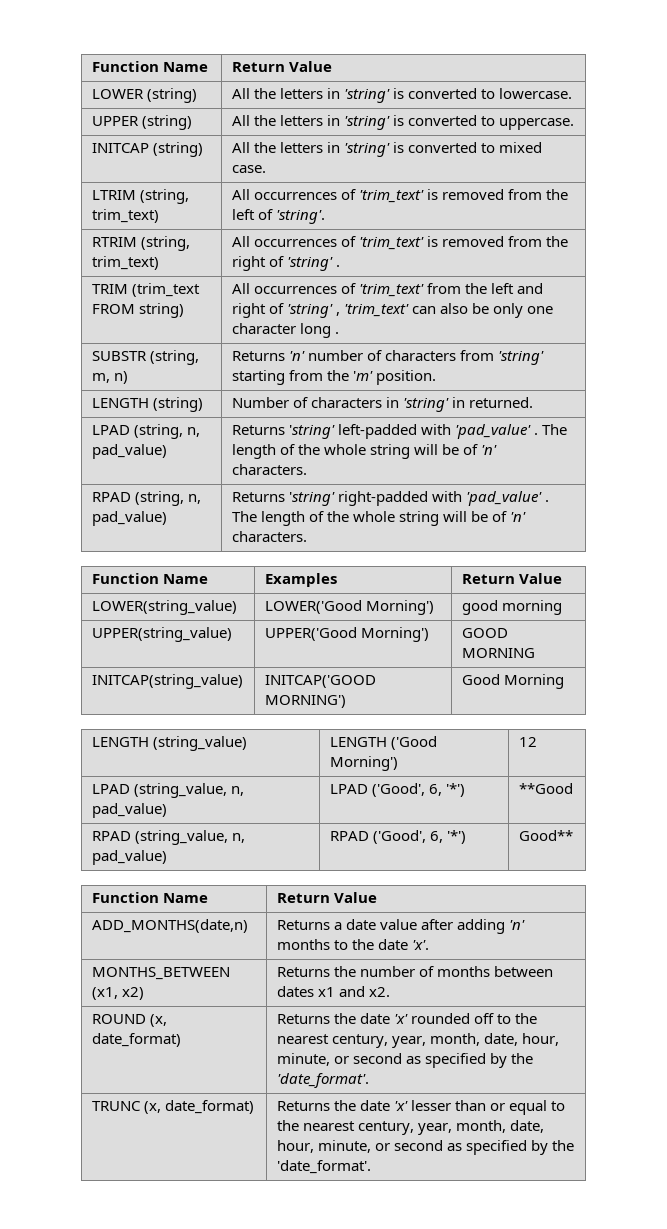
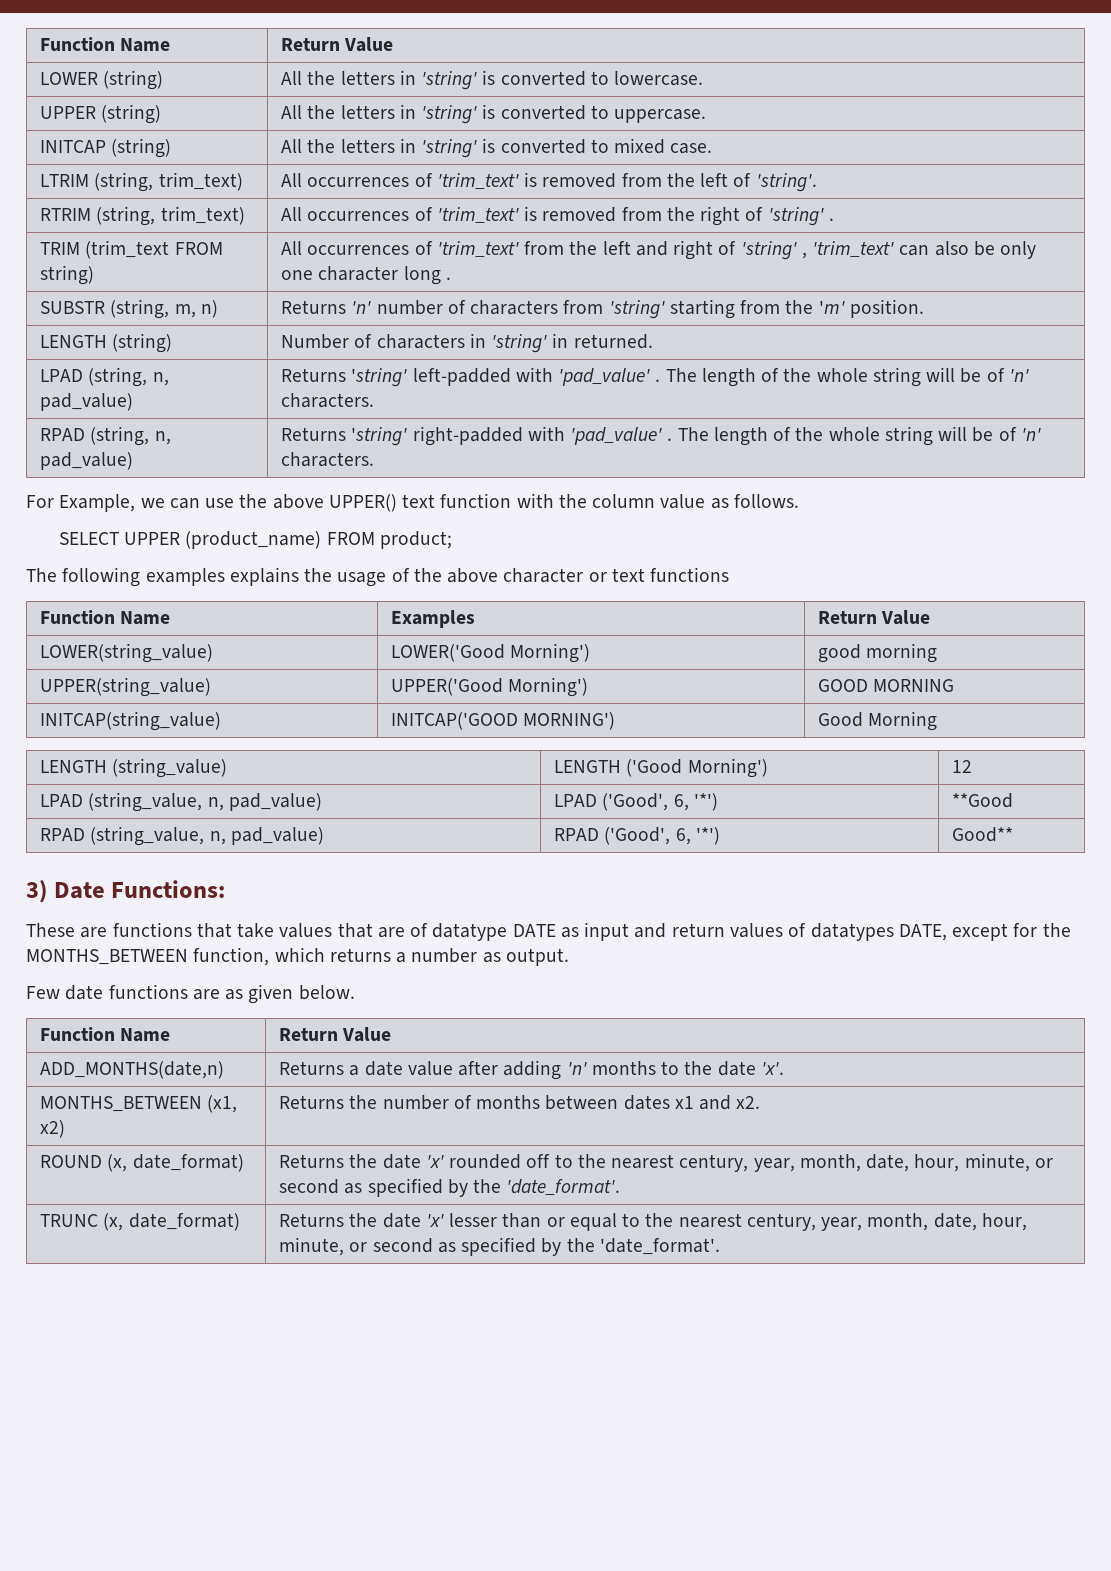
(307, 536) none -> [26,493,799,512] [58,531,452,549] [26,567,730,587] // For Example, we can use the above UPPER() text function with the column value as follows. // SELECT UPPER (product_name) FROM product; // The following examples explains the usage of the above character or text functions
(573, 835) none -> [26,880,226,903] [26,922,1071,941] [26,947,569,966] [26,984,355,1004] // 3) Date Functions: // These are functions that take values that are of datatype DATE as input and return values of datatypes DATE, except for the MONTHS_BETWEEN function, which returns a number as output. // Few date functions are as given below.

